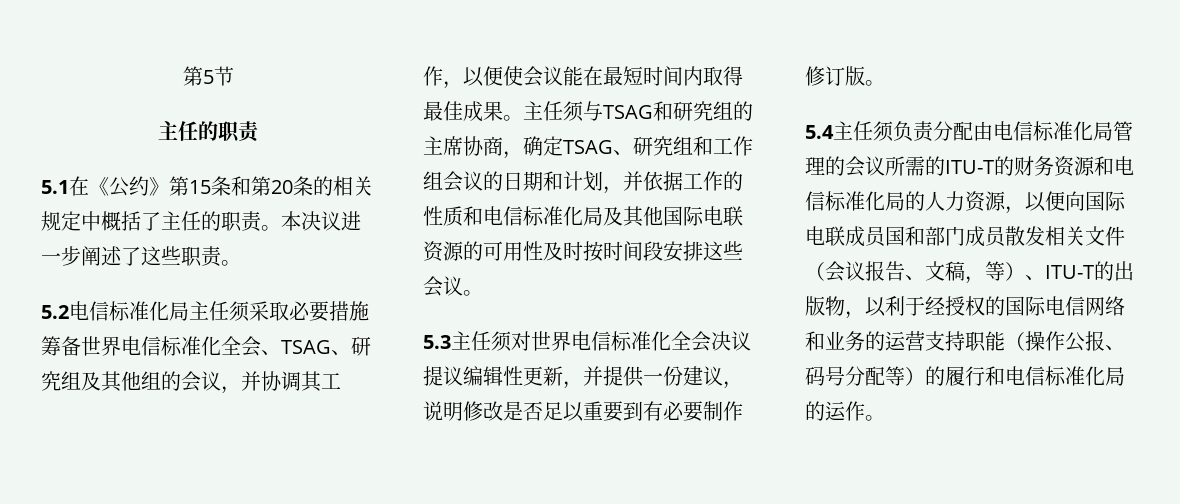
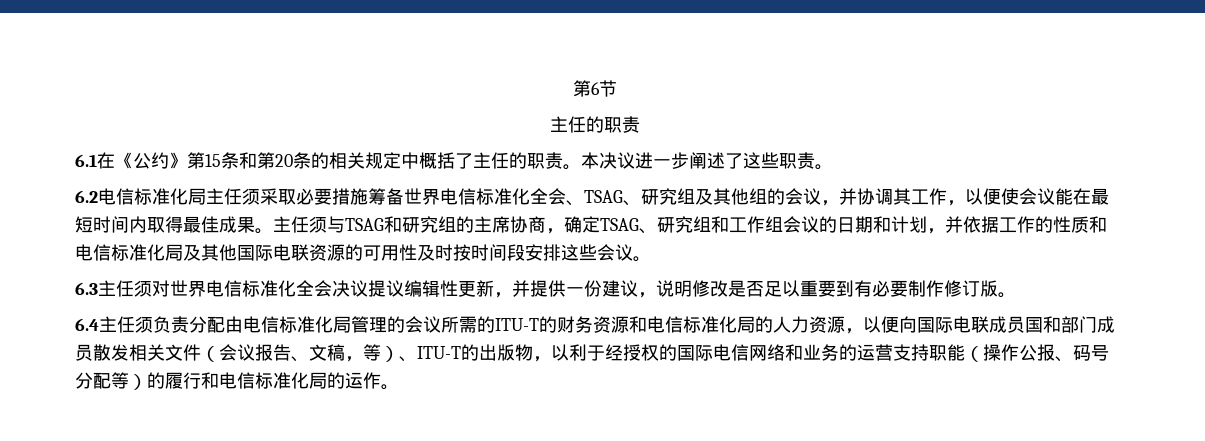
[182,66,214,86] 第5 -> [573,80,600,97] 第6
[41,180,69,194] 5.1 -> [75,154,97,167] 6.1
[41,305,69,319] 5.2 -> [75,190,98,203] 6.2
[423,335,451,349] 5.3 -> [75,282,98,295] 6.3
[805,125,834,139] 5.4 -> [75,318,99,331] 6.4

